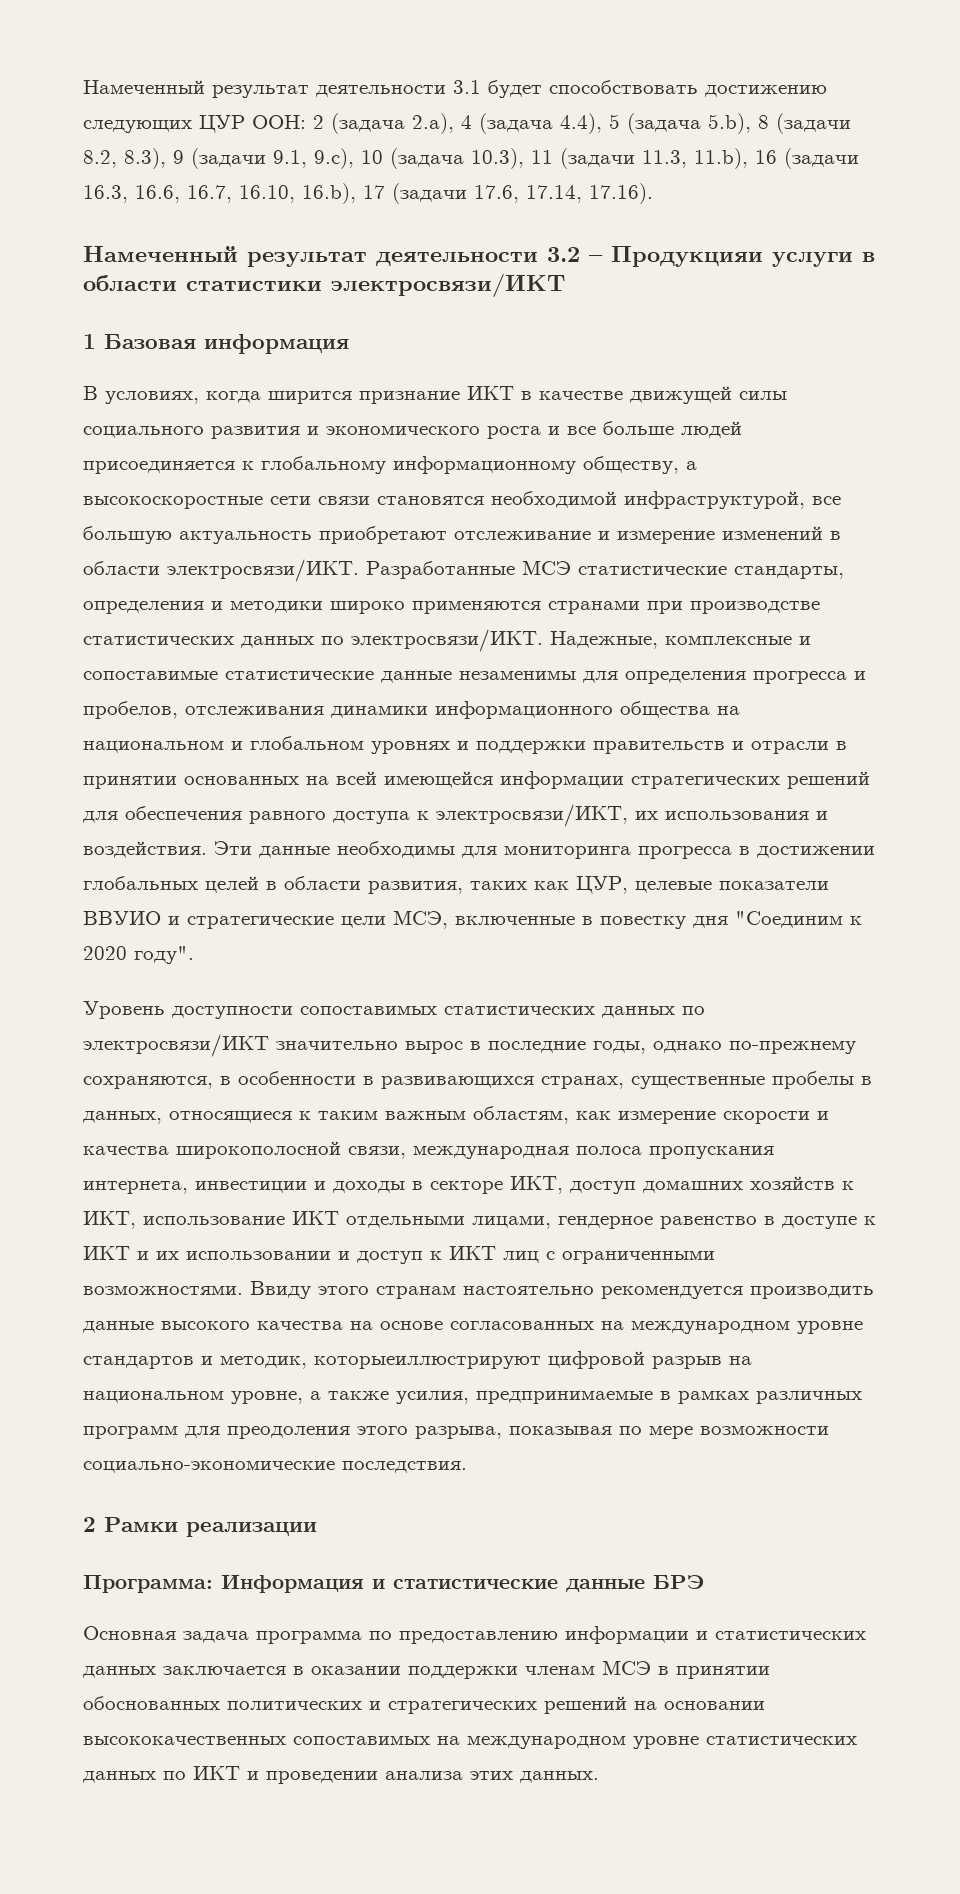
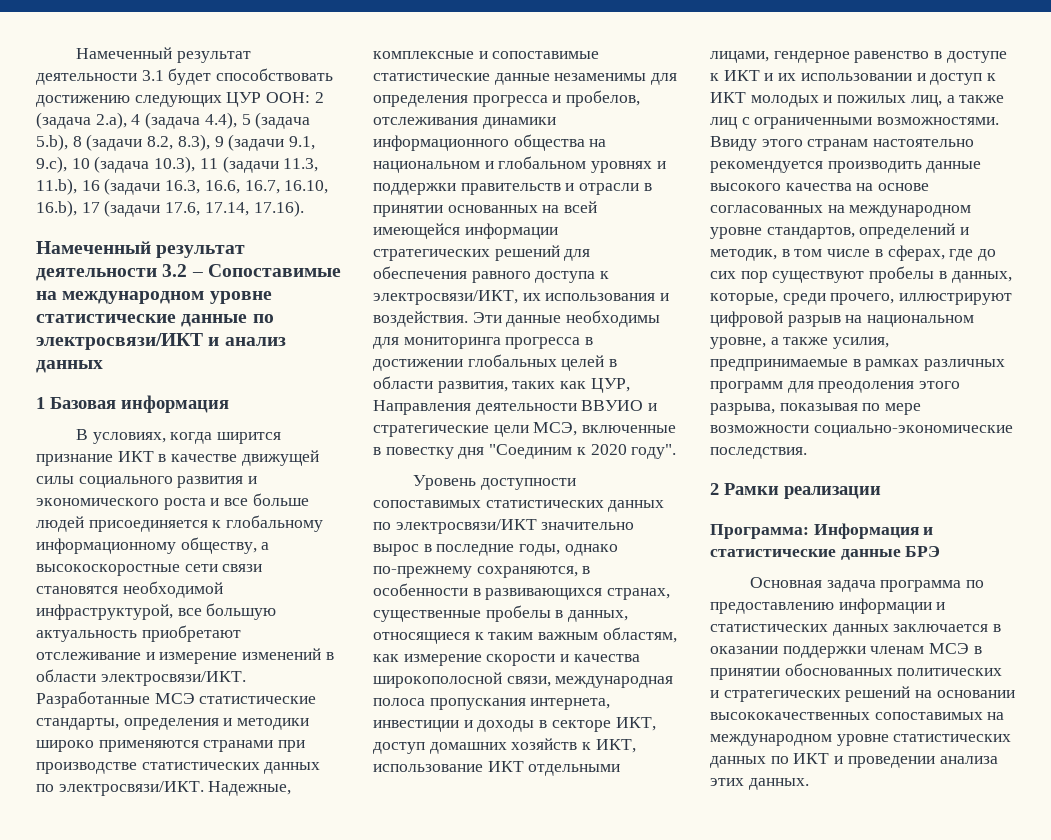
[611,246,875,267] [83,273,565,298] Продукцияи услуги в области статистики электросвязи/ИКТ -> [207,264,341,277] [36,291,272,304] [36,314,274,327] [36,333,286,350] [36,360,103,373] Сопоставимые на международном уровне статистические данные по электросвязи/ИКТ и анализ данных
[635,881,829,893] целевые показатели -> [373,400,577,415] Направления деятельности
(496, 1253) none -> [750,95,1005,107] молодых и пожилых лиц, а также
[83,1356,541,1369] стандартов и методик, которыеиллюстрируют -> [766,223,970,239] [710,245,997,261] [710,266,1012,283] [710,293,1013,305] стандартов, определений и методик, в том числе в сферах, где до сих пор существуют пробелы в данных, которые, среди прочего, иллюстрируют

